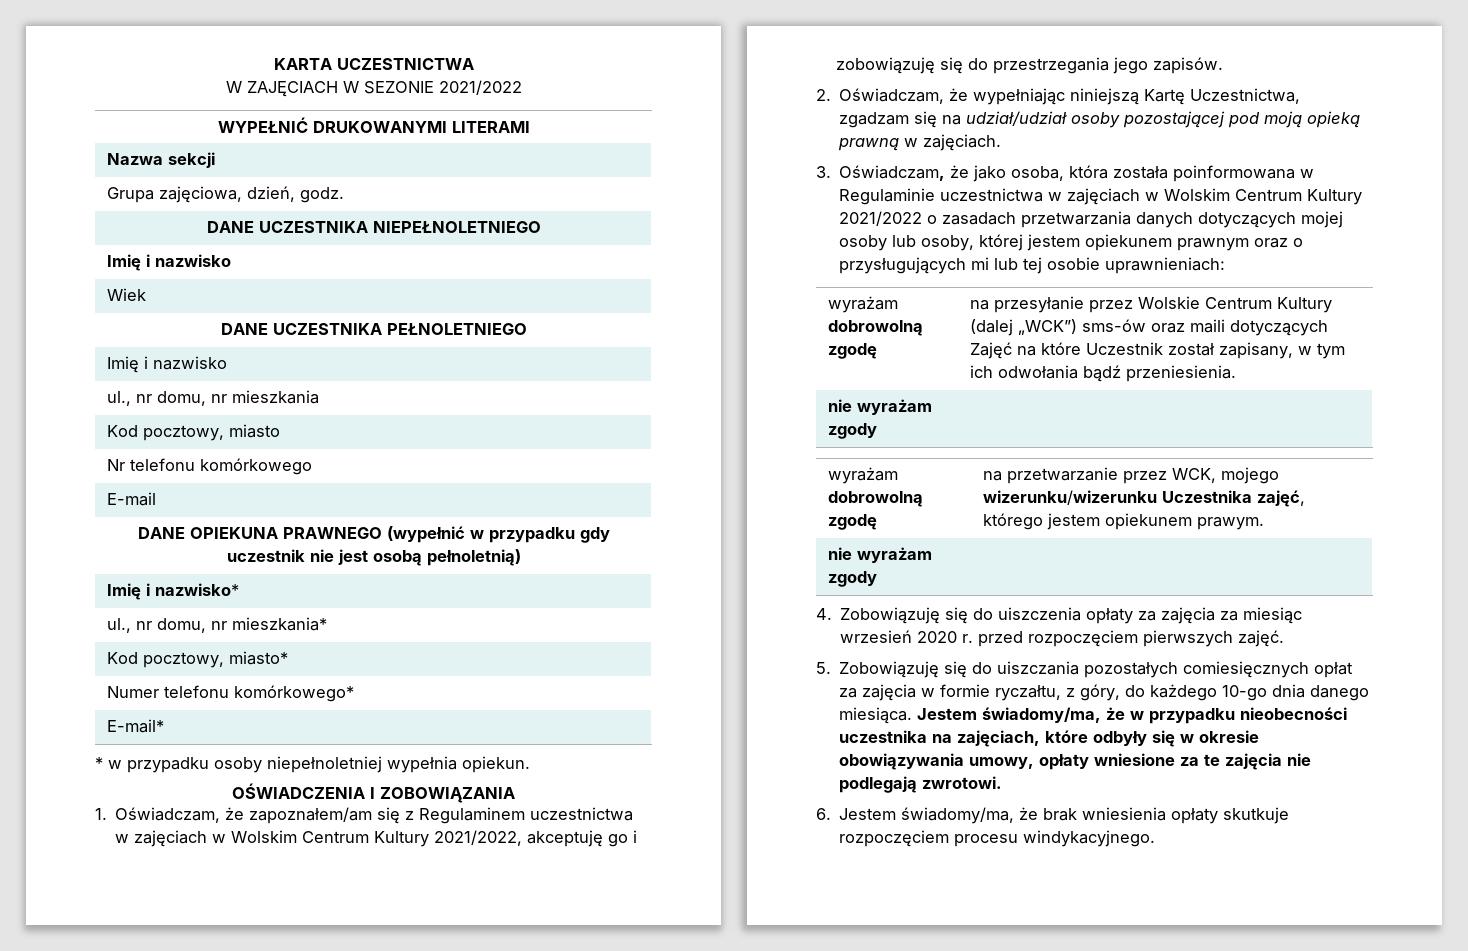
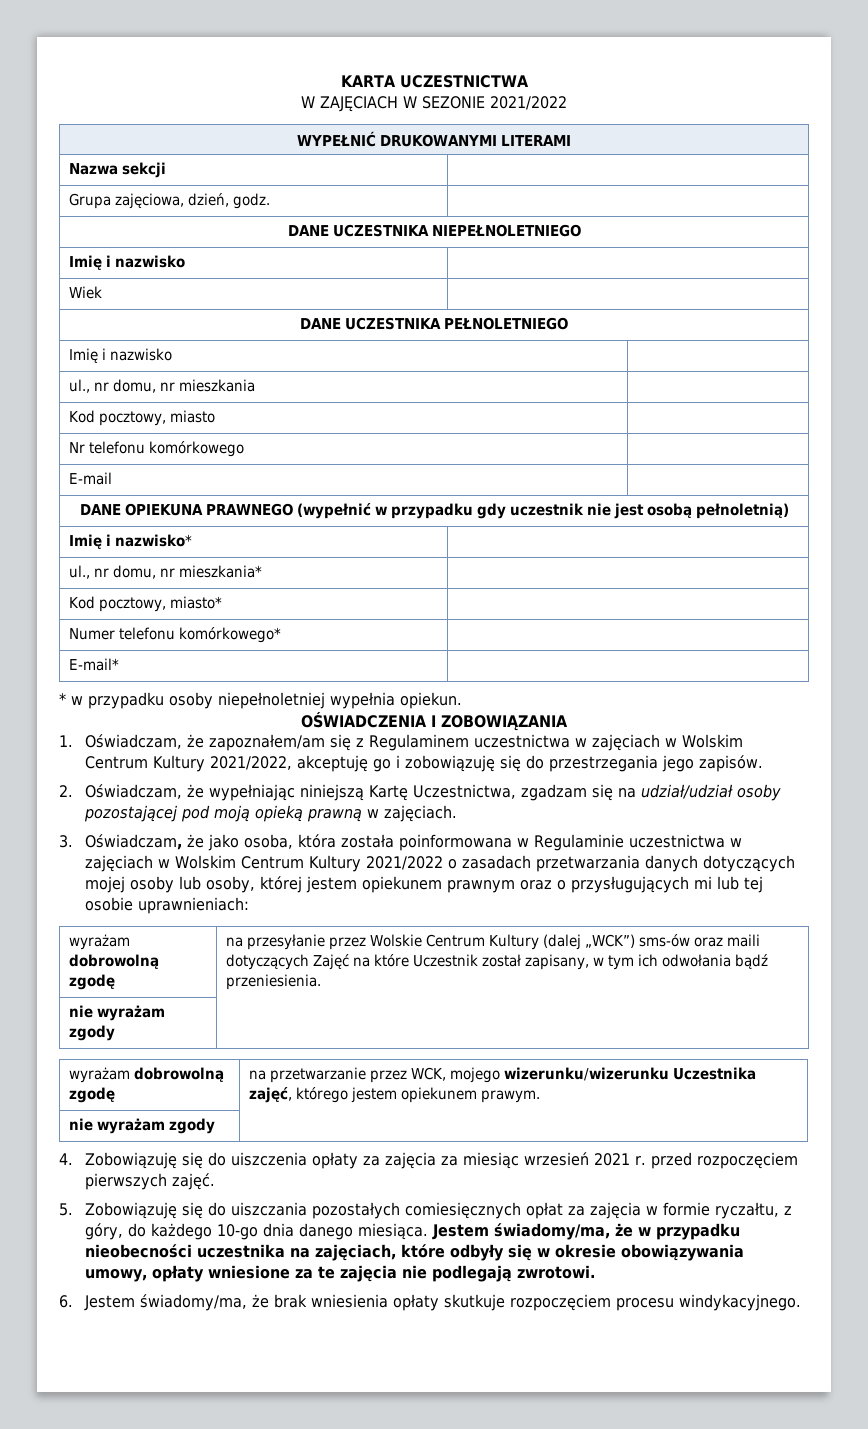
[917,631,958,643] 2020 -> [594,1153,631,1166] 2021

